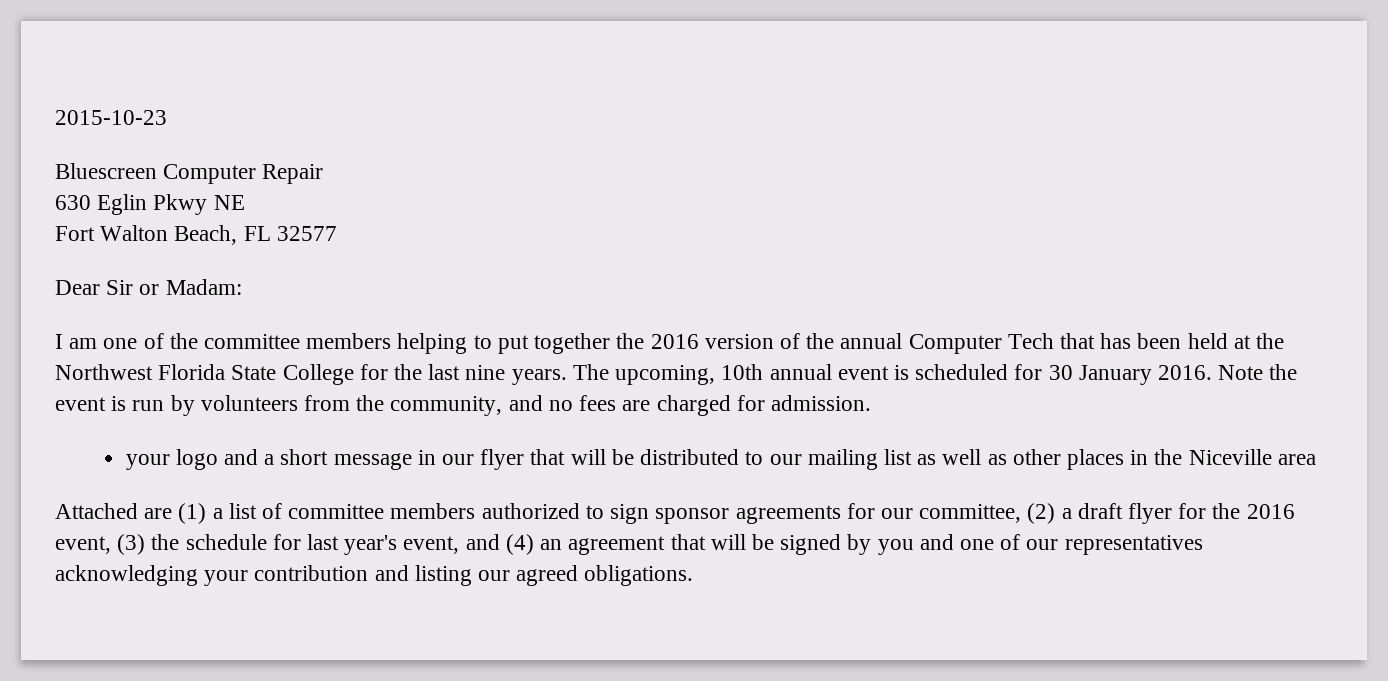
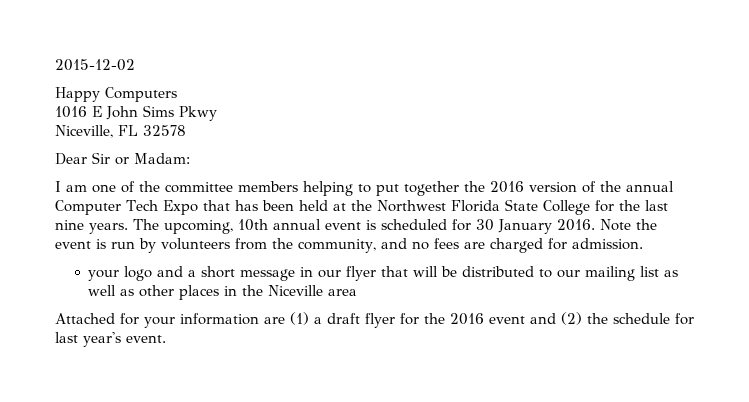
[55,110,167,125] [55,163,324,184] [55,194,245,215] [55,225,337,245] 2015-10-23 // Bluescreen Computer Repair // 630 Eglin Pkwy NE // Fort Walton Beach, FL 32577 -> [55,59,135,71] [55,87,177,102] [55,105,217,121] [55,125,186,138] 2015-12-02 // Happy Computers // 1016 E John Sims Pkwy // Niceville, FL 32578
(1054, 341) none -> [162,200,198,215] Expo
[144,503,1056,524] are (1) a list of committee members authorized to sign sponsor agreements for our committee, (2) -> [120,312,309,328] for your information are (1)
[55,534,146,555] event, (3) -> [489,312,582,325] event and (2)
[403,534,1203,555] [55,565,694,586] event, and (4) an agreement that will be signed by you and one of our representatives acknowledging your contribution and listing our agreed obligations. -> [126,335,166,343] event.

